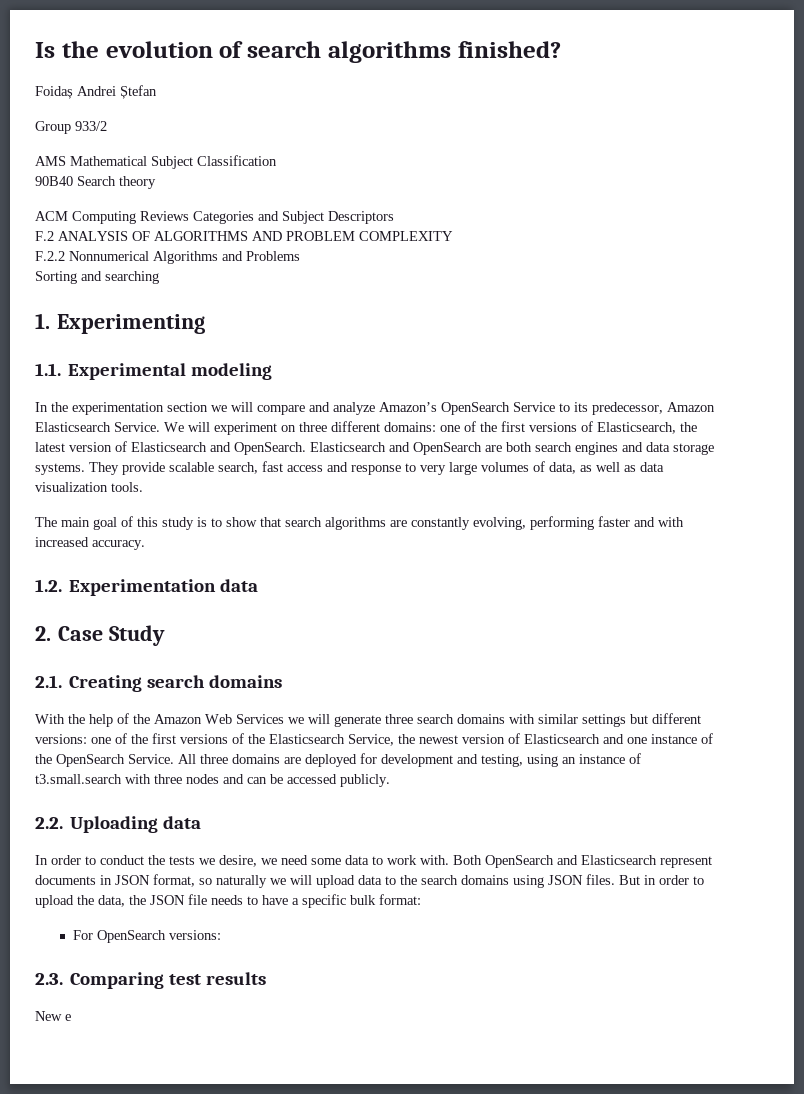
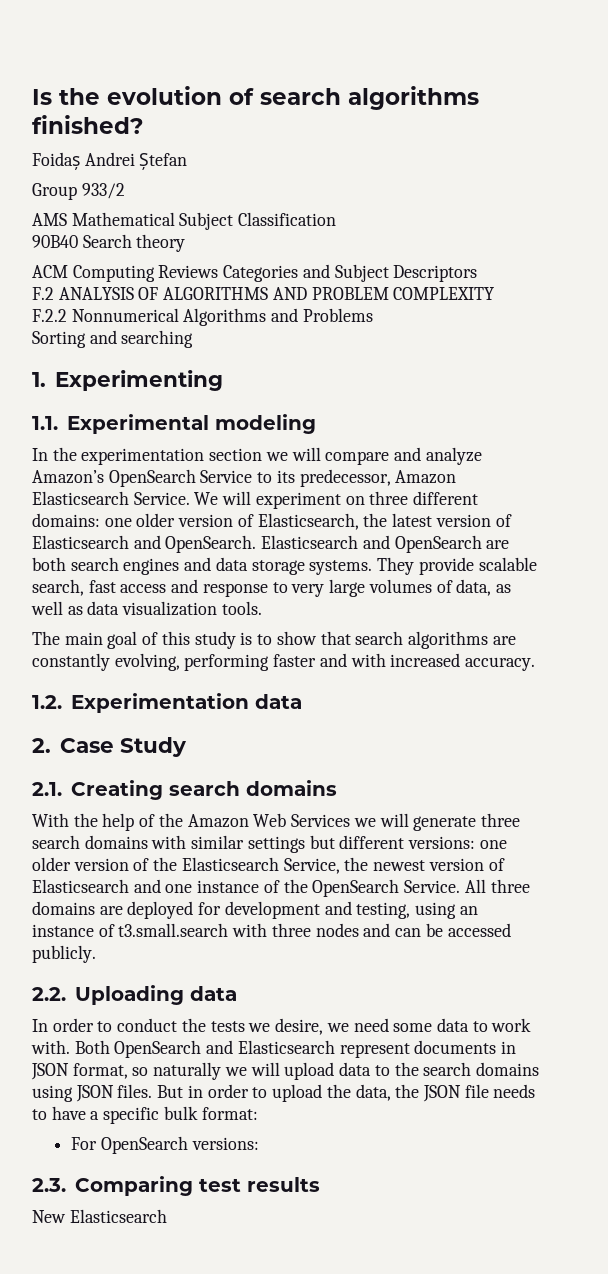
[464,421,577,432] of the first versions -> [136,513,234,527] older version
[115,733,228,744] of the first versions -> [32,857,129,871] older version
[65,1014,71,1021] e -> [69,1209,167,1223] Elasticsearch

